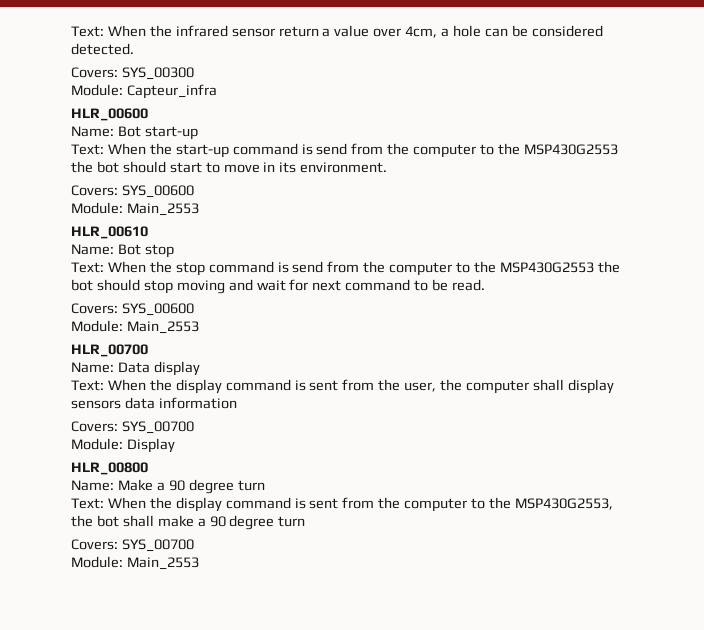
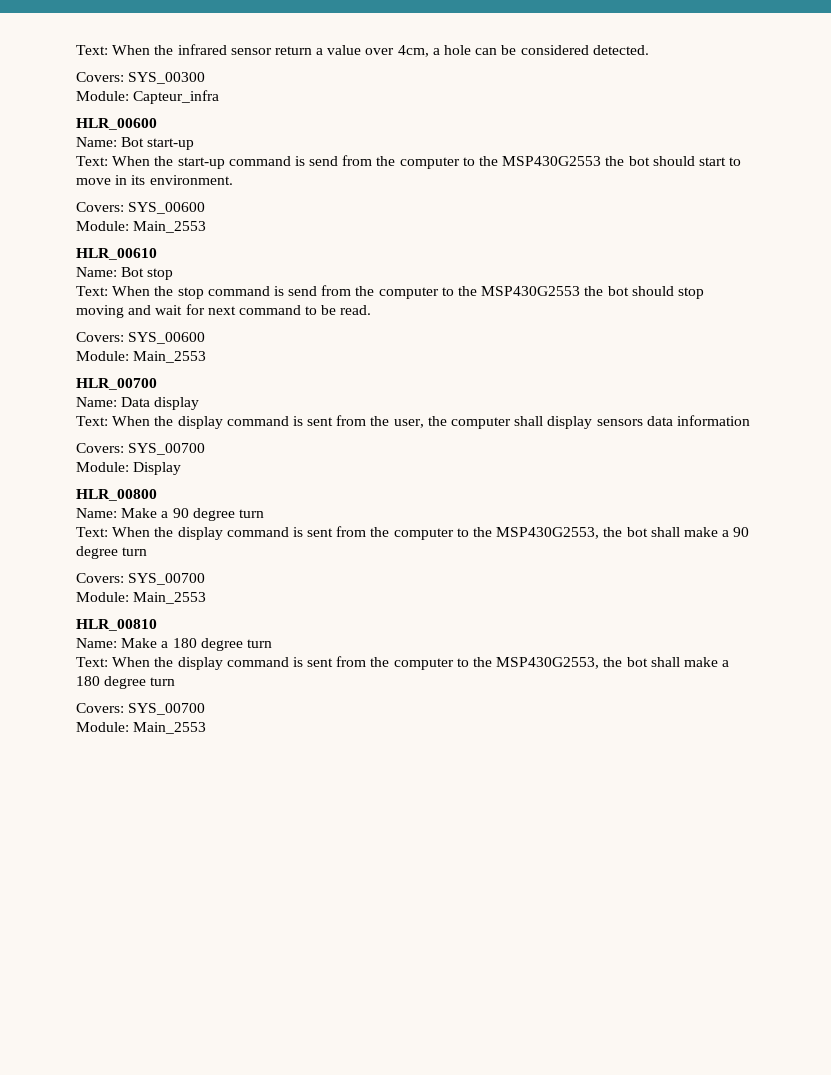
(199, 563) none -> [76,619,157,631] [76,638,272,651] [76,656,730,670] [76,676,176,689] [76,703,206,715] [76,722,207,734] // HLR_00810 // Name: Make a 180 degree turn // Text: When the display command is sent from the computer to the MSP430G2553, the bot shall make a 180 degree turn // Covers: SYS_00700 // Module: Main_2553

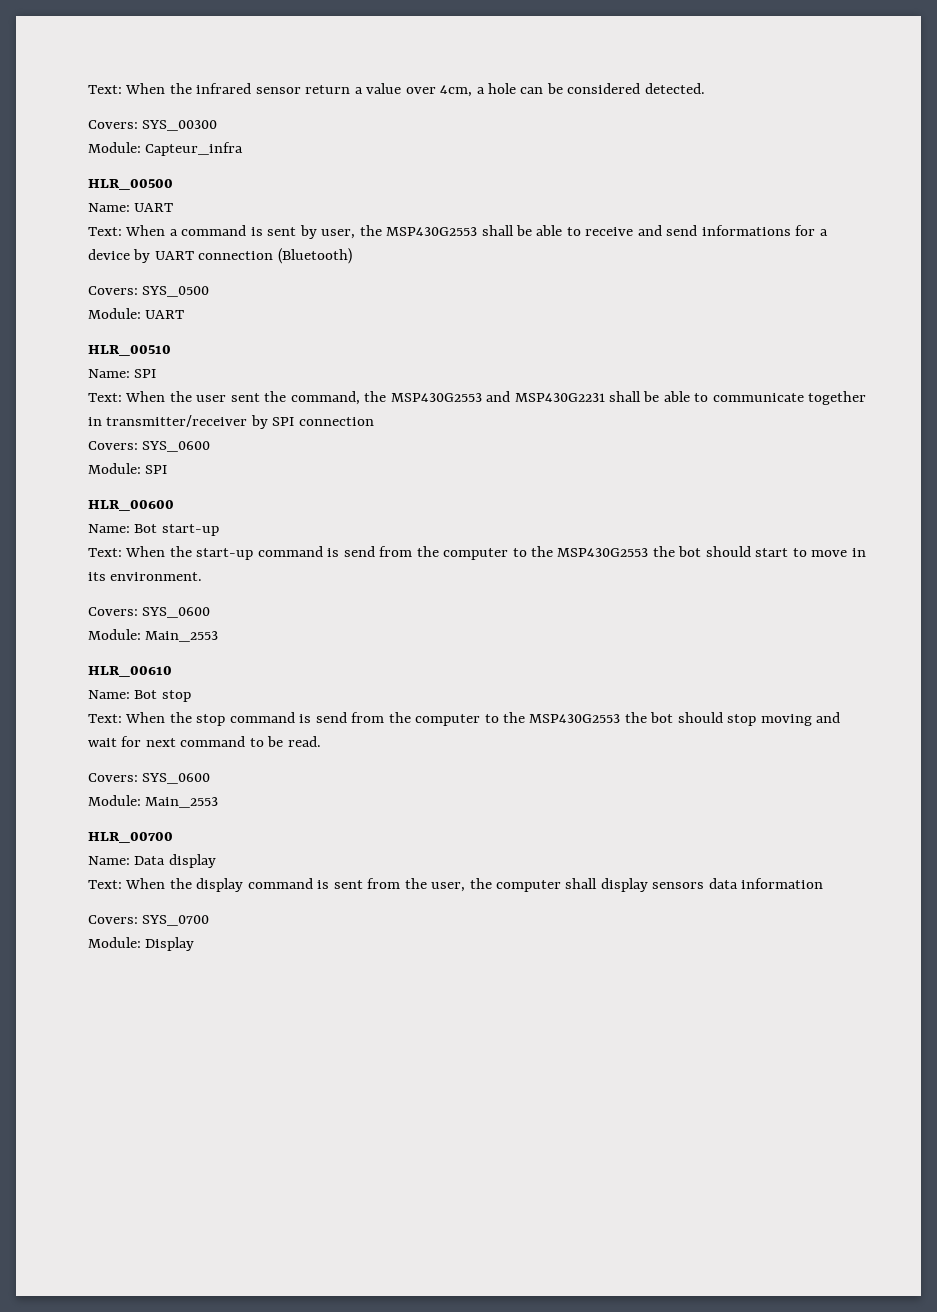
(220, 97) none -> [88,179,173,190] [88,203,174,212] [88,225,828,239] [88,248,352,264] [88,286,210,297] [88,308,185,319] [88,345,171,356] [88,369,157,378] [88,391,867,405] [88,415,374,429] [88,441,211,452] [88,463,168,474] // HLR_00500 // Name: UART // Text: When a command is sent by user, the MSP430G2553 shall be able to receive and send informations for a device by UART connection (Bluetooth) // Covers: SYS_0500 // Module: UART // HLR_00510 // Name: SPI // Text: When the user sent the command, the MSP430G2553 and MSP430G2231 shall be able to communicate together in transmitter/receiver by SPI connection // Covers: SYS_0600 // Module: SPI
[128,202,206,214] SYS_00600 -> [142,607,211,618] SYS_0600
[128,332,206,344] SYS_00600 -> [142,773,211,784] SYS_0600
[128,443,206,455] SYS_00700 -> [142,915,210,926] SYS_0700
[76,489,157,501] [76,508,264,521] [76,526,750,540] [76,546,148,559] [76,573,206,585] [76,592,207,604] [76,619,157,631] [76,638,272,651] [76,656,730,670] [76,676,176,689] [76,703,206,715] [76,722,207,734] // HLR_00800 // Name: Make a 90 degree turn // Text: When the display command is sent from the computer to the MSP430G2553, the bot shall make a 90 degree turn // Covers: SYS_00700 // Module: Main_2553 // HLR_00810 // Name: Make a 180 degree turn // Text: When the display command is sent from the computer to the MSP430G2553, the bot shall make a 180 degree turn // Covers: SYS_00700 // Module: Main_2553 -> (195, 944) none

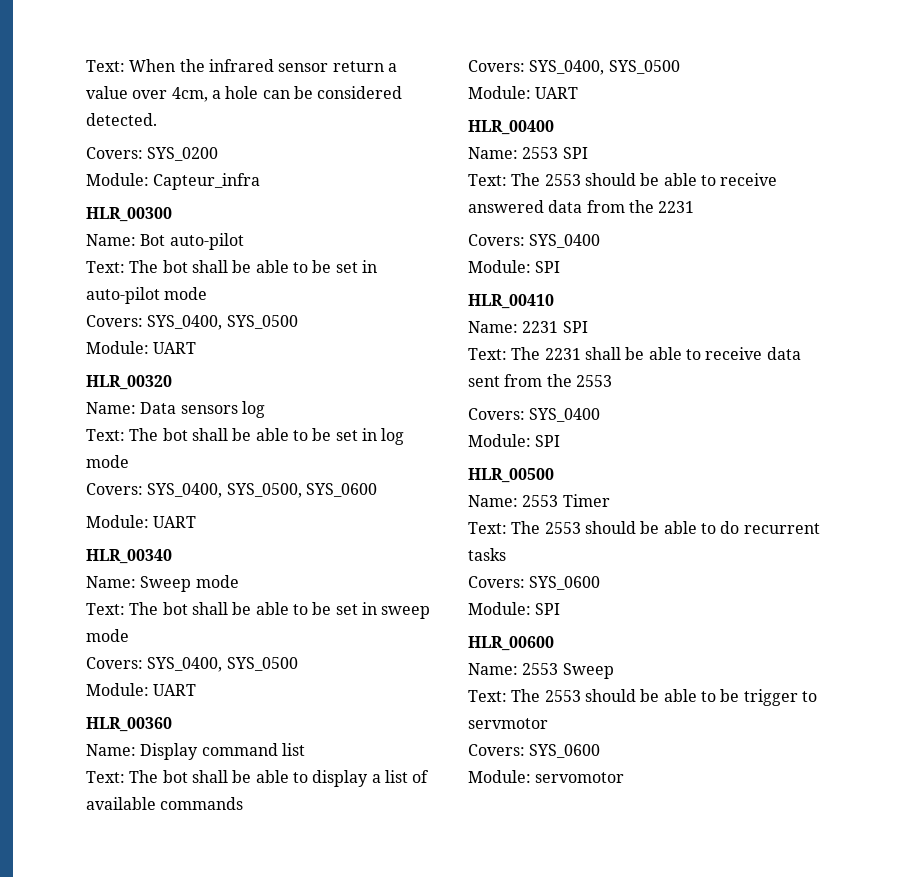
[142,120,218,131] SYS_00300 -> [147,147,219,161] SYS_0200
[88,179,173,190] [88,203,174,212] [88,225,478,239] HLR_00500 // Name: UART // Text: When a command is sent by user, the MSP430G2553 -> [86,207,172,222] [86,233,244,250] [86,260,377,273] [86,287,208,304] [86,315,298,330] [86,341,197,354] [86,375,172,390] [86,401,265,418] [86,428,405,445] [86,455,129,468] [86,483,377,498] [86,515,197,528] [86,549,172,564] [86,575,239,592] [86,602,431,619] [86,629,129,642] [86,657,298,672] [86,683,197,696] [86,717,172,732] [86,743,305,760] [86,770,430,787] [86,797,244,810] [468,60,680,75] [468,86,579,99] [468,120,554,135] [468,147,588,159] [468,173,778,186] [468,200,695,213] [468,234,601,248] [468,260,561,273] [468,294,554,309] [468,321,588,333] [468,347,581,360] HLR_00300 // Name: Bot auto-pilot // Text: The bot shall be able to be set in auto-pilot mode // Covers: SYS_0400, SYS_0500 // Module: UART // HLR_00320 // Name: Data sensors log // Text: The bot shall be able to be set in log mode // Covers: SYS_0400, SYS_0500, SYS_0600 // Module: UART // HLR_00340 // Name: Sweep mode // Text: The bot shall be able to be set in sweep mode // Covers: SYS_0400, SYS_0500 // Module: UART // HLR_00360 // Name: Display command list // Text: The bot shall be able to display a list of available commands // Covers: SYS_0400, SYS_0500 // Module: UART // HLR_00400 // Name: 2553 SPI // Text: The 2553 should be able to receive answered data from the 2231 // Covers: SYS_0400 // Module: SPI // HLR_00410 // Name: 2231 SPI // Text: The 2231
[637,225,828,236] [88,248,352,264] [88,286,210,297] [88,308,185,319] [88,345,171,356] [88,369,157,378] [88,391,867,405] [88,415,374,429] and send informations for a device by UART connection (Bluetooth) // Covers: SYS_0500 // Module: UART // HLR_00510 // Name: SPI // Text: When the user sent the command, the MSP430G2553 and MSP430G2231 shall be able to communicate together in transmitter/receiver by SPI connection -> [766,347,801,360] [468,374,612,387] [468,408,601,422] [468,434,561,447] [468,468,554,483] [468,494,610,507] [468,521,820,534] [468,548,506,561] data sent from the 2553 // Covers: SYS_0400 // Module: SPI // HLR_00500 // Name: 2553 Timer // Text: The 2553 should be able to do recurrent tasks
[134,524,219,536] [88,546,866,560] [88,572,203,581] [88,607,211,618] [88,629,219,642] [88,666,172,677] [88,690,191,702] [88,712,841,726] [88,736,321,747] [88,773,211,784] [88,795,219,808] [88,832,173,843] [88,854,216,868] [88,878,824,892] [88,915,210,926] [88,937,195,951] Bot start-up // Text: When the start-up command is send from the computer to the MSP430G2553 the bot should start to move in its environment. // Covers: SYS_0600 // Module: Main_2553 // HLR_00610 // Name: Bot stop // Text: When the stop command is send from the computer to the MSP430G2553 the bot should stop moving and wait for next command to be read. // Covers: SYS_0600 // Module: Main_2553 // HLR_00700 // Name: Data display // Text: When the display command is sent from the user, the computer shall display sensors data information // Covers: SYS_0700 // Module: Display -> [522,663,614,679] [468,689,817,706] [468,718,548,729] [468,744,601,758] [468,770,625,783] 2553 Sweep // Text: The 2553 should be able to be trigger to servmotor // Covers: SYS_0600 // Module: servomotor

